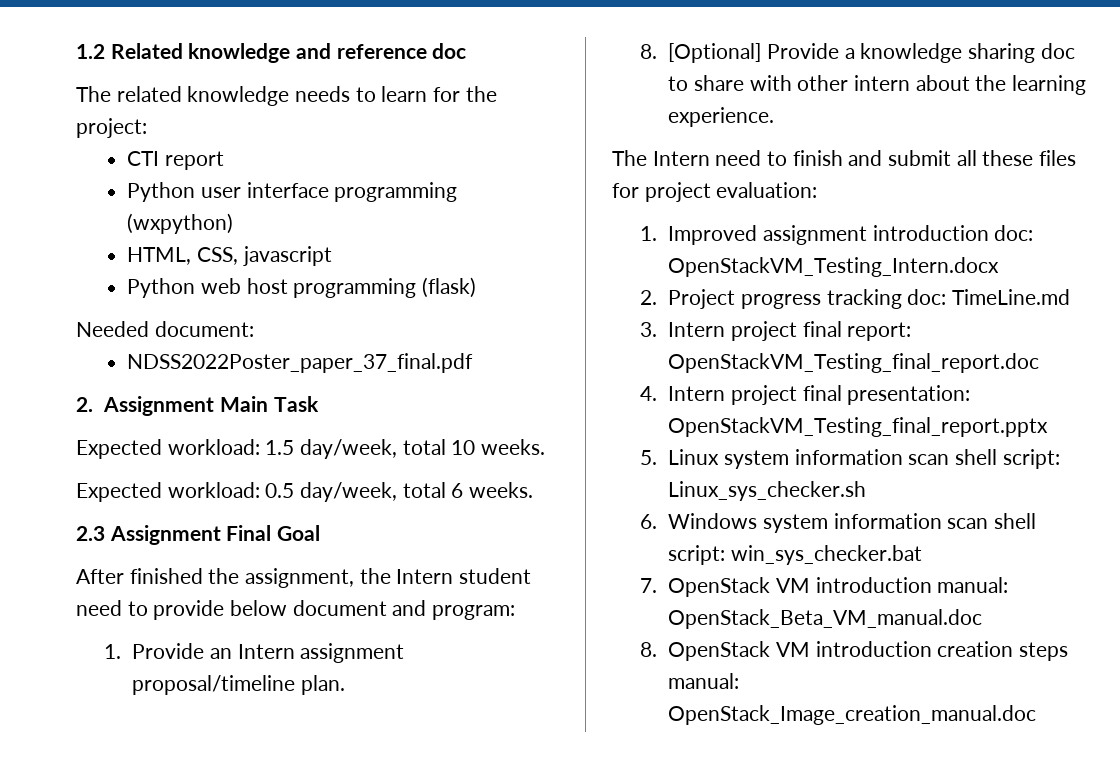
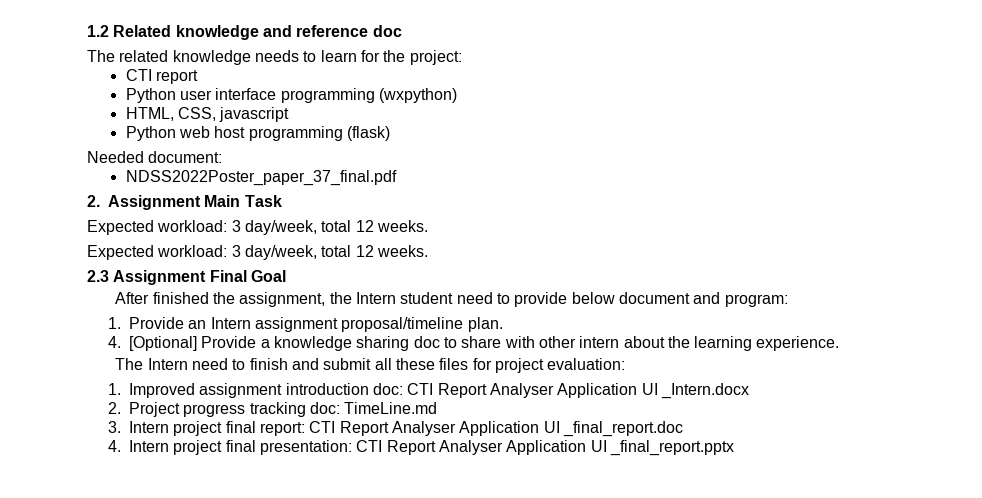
[265,439,476,459] 1.5 day/week, total 10 -> [231,220,374,235] 3 day/week, total 12
[265,482,464,502] 0.5 day/week, total 6 -> [231,245,374,260] 3 day/week, total 12
[640,44,658,59] 8. -> [108,336,122,348] 4.
[668,257,1000,277] OpenStackVM_Testing_Intern.docx -> [407,383,749,399] CTI Report Analyser Application UI _Intern.docx
[668,353,1040,373] OpenStackVM_Testing_final_report.doc -> [309,421,683,437] CTI Report Analyser Application UI _final_report.doc
[668,417,1049,437] [640,449,1060,469] [668,481,867,501] [640,513,1037,533] [668,545,923,565] [640,577,1009,597] [668,609,983,629] [640,641,1069,661] [668,673,740,689] [668,705,1037,725] OpenStackVM_Testing_final_report.pptx // 5. Linux system information scan shell script: Linux_sys_checker.sh // 6. Windows system information scan shell script: win_sys_checker.bat // 7. OpenStack VM introduction manual: OpenStack_Beta_VM_manual.doc // 8. OpenStack VM introduction creation steps manual: OpenStack_Image_creation_manual.doc -> [356,440,734,456] CTI Report Analyser Application UI _final_report.pptx

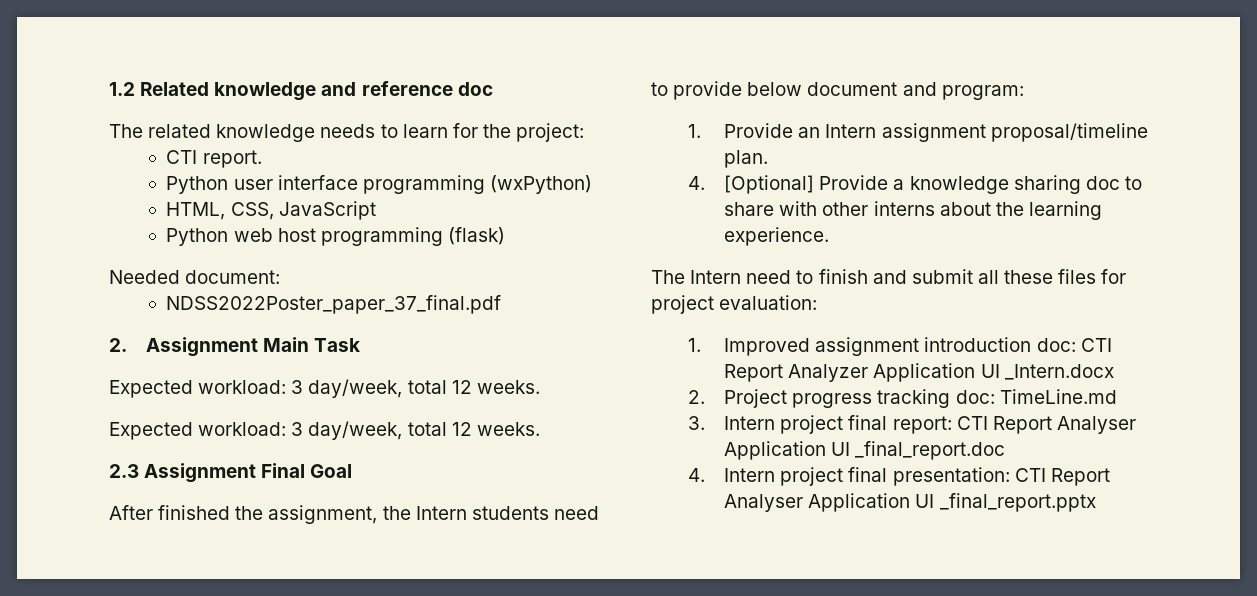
[155,70,198,84] report -> [202,150,262,168] report.
[378,88,457,103] (wxpython) -> [489,175,592,194] (wxPython)
[219,107,290,122] javascript -> [278,201,376,220] JavaScript
[400,292,454,304] student -> [471,506,549,520] students
[579,336,620,348] intern -> [873,201,935,216] interns
[489,383,554,398] Analyser -> [788,364,869,382] Analyzer

